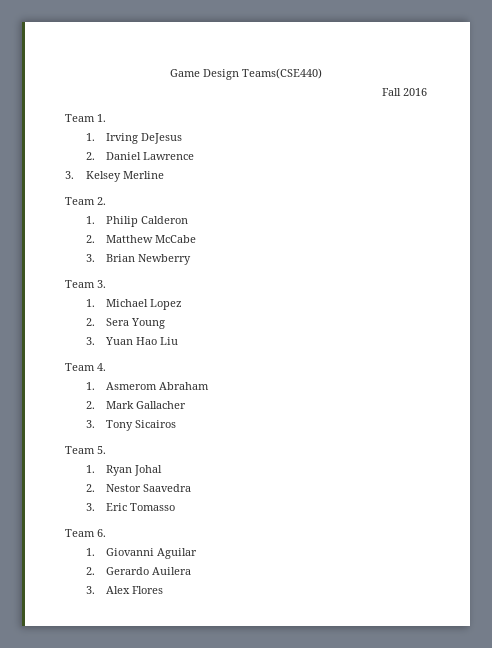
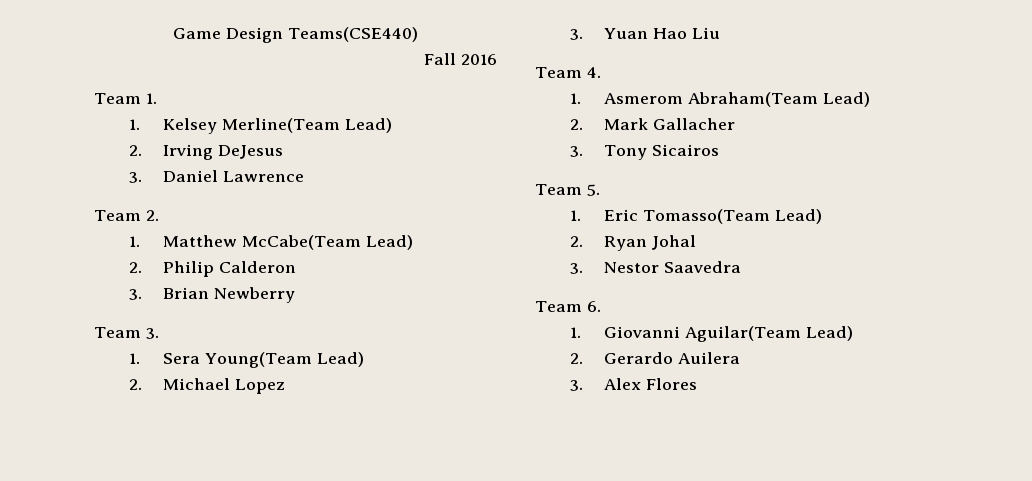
(95, 137) none -> [163,118,392,134] [128,145,142,156] Kelsey Merline(Team Lead) // 2.
[85,152,95,160] 2. -> [128,172,142,183] 3.
[65,171,164,182] // 3. Kelsey Merline -> (305, 176) none
(95, 220) none -> [163,235,413,250] [128,262,142,273] Matthew McCabe(Team Lead) // 2.
[85,235,197,243] // 2. Matthew McCabe -> (297, 267) none
(95, 303) none -> [163,352,364,368] [128,379,142,390] Sera Young(Team Lead) // 2.
[85,318,166,329] // 2. Sera Young -> (286, 386) none
[159,382,210,390] Abraham -> [688,92,870,107] Abraham(Team Lead)
(95, 469) none -> [604,209,822,224] [569,236,583,247] Eric Tomasso(Team Lead) // 2.
[85,484,95,492] 2. -> [569,263,583,274] 3.
[85,503,176,511] // 3. Eric Tomasso -> (742, 267) none
[157,548,198,559] Aguilar -> [685,326,853,342] Aguilar(Team Lead)

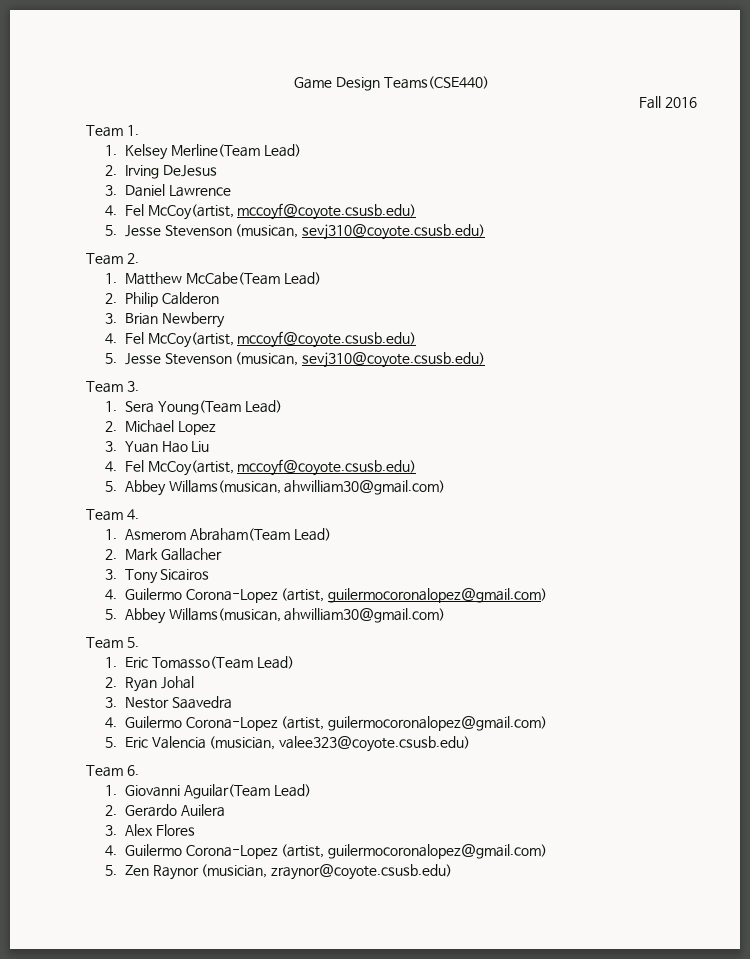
(305, 176) none -> [105,203,417,220] [105,224,486,240] // 4. Fel McCoy(artist, mccoyf@coyote.csusb.edu) // 5. Jesse Stevenson (musican, sevj310@coyote.csusb.edu)
(296, 295) none -> [105,331,417,348] [105,352,486,368] // 4. Fel McCoy(artist, mccoyf@coyote.csusb.edu) // 5. Jesse Stevenson (musican, sevj310@coyote.csusb.edu)
(720, 33) none -> [105,459,417,476] [105,480,446,496] // 4. Fel McCoy(artist, mccoyf@coyote.csusb.edu) // 5. Abbey Willams(musican, ahwilliam30@gmail.com)
(720, 150) none -> [105,588,548,603] [105,608,446,624] // 4. Guilermo Corona-Lopez (artist, guilermocoronalopez@gmail.com) // 5. Abbey Willams(musican, ahwilliam30@gmail.com)
(742, 267) none -> [105,716,548,731] [105,736,471,752] // 4. Guilermo Corona-Lopez (artist, guilermocoronalopez@gmail.com) // 5. Eric Valencia (musician, valee323@coyote.csusb.edu)
(698, 384) none -> [105,844,548,859] [105,864,453,880] // 4. Guilermo Corona-Lopez (artist, guilermocoronalopez@gmail.com) // 5. Zen Raynor (musician, zraynor@coyote.csusb.edu)

